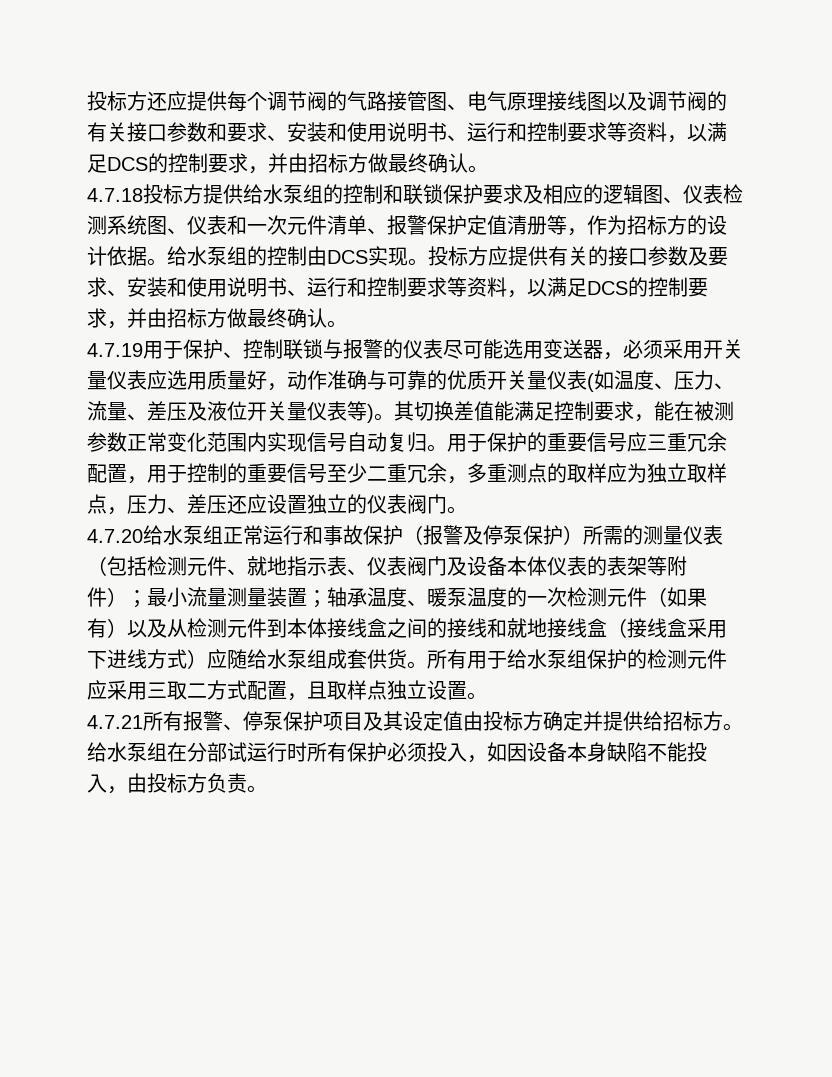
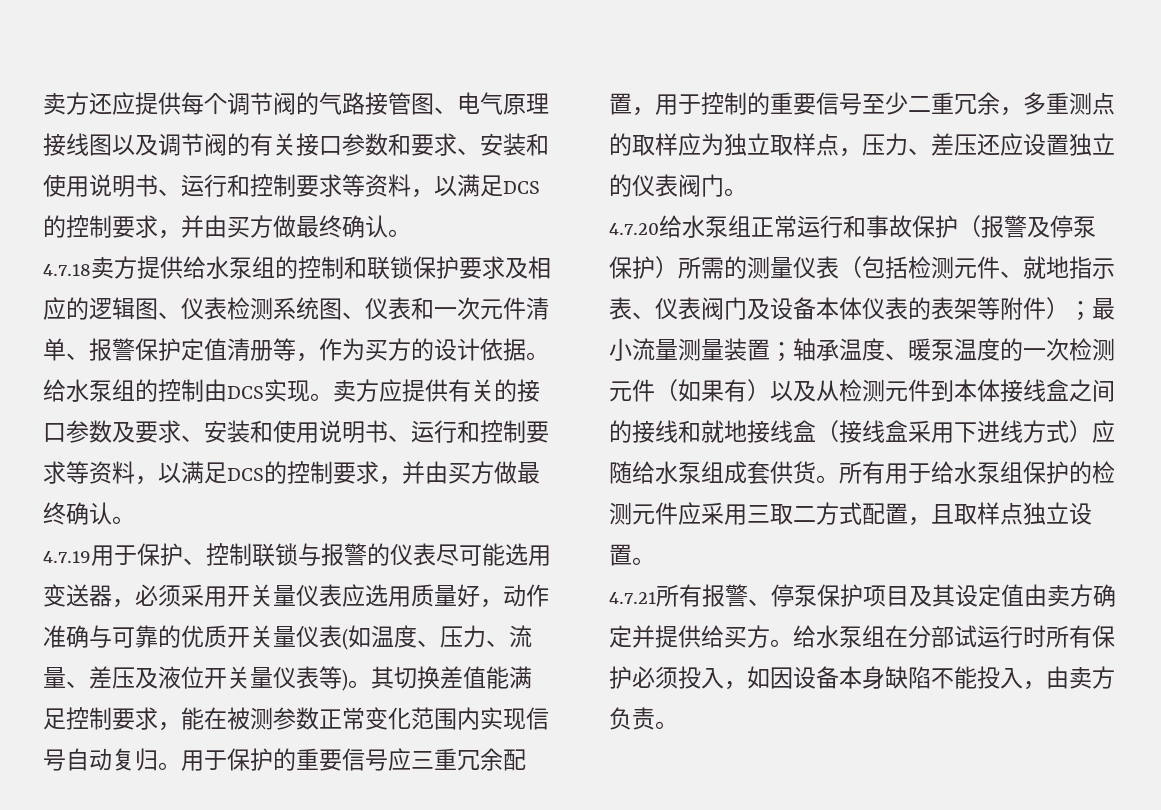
[87,91,127,111] 投标 -> [43,93,66,115] 卖
[308,153,348,173] 招标 -> [227,216,250,238] 买
[143,184,183,204] 投标 -> [91,257,114,279] 卖
[627,215,667,235] 招标 -> [365,339,388,361] 买
[428,246,468,266] 投标 -> [333,380,356,402] 卖
[167,308,207,328] 招标 -> [448,462,471,484] 买
[483,711,523,731] 投标 -> [1047,585,1070,607] 卖
[663,711,703,731] 招标 -> [724,626,747,648] 买
[147,773,187,793] 投标 -> [1069,667,1092,689] 卖

